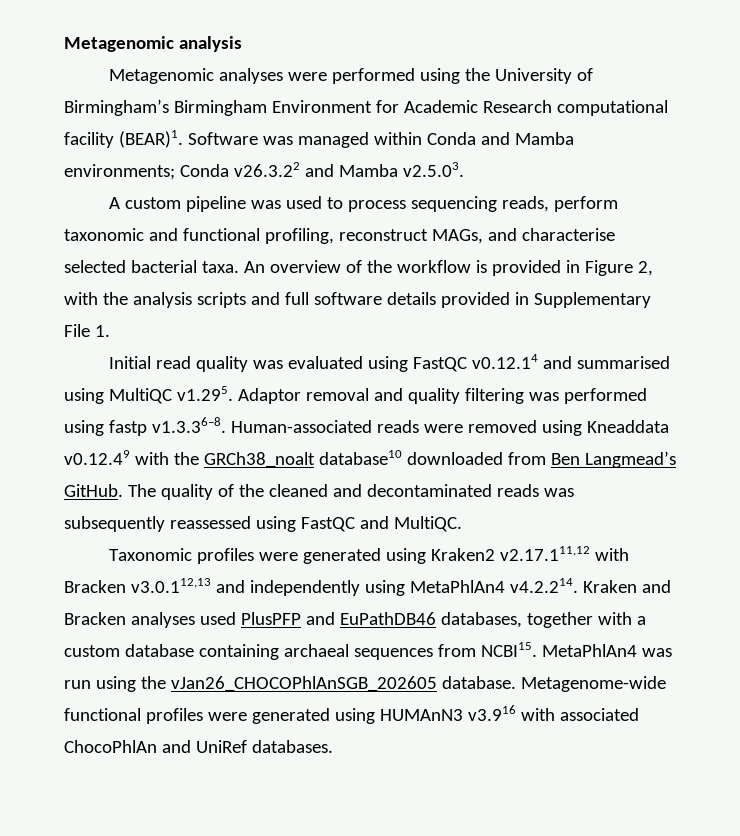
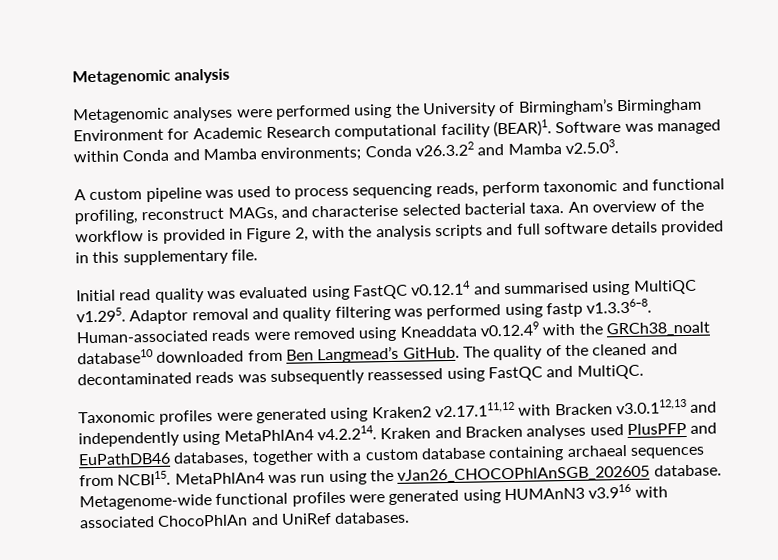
[533,292,651,308] [64,324,110,337] Supplementary File 1. -> [92,249,258,266] this supplementary file.

